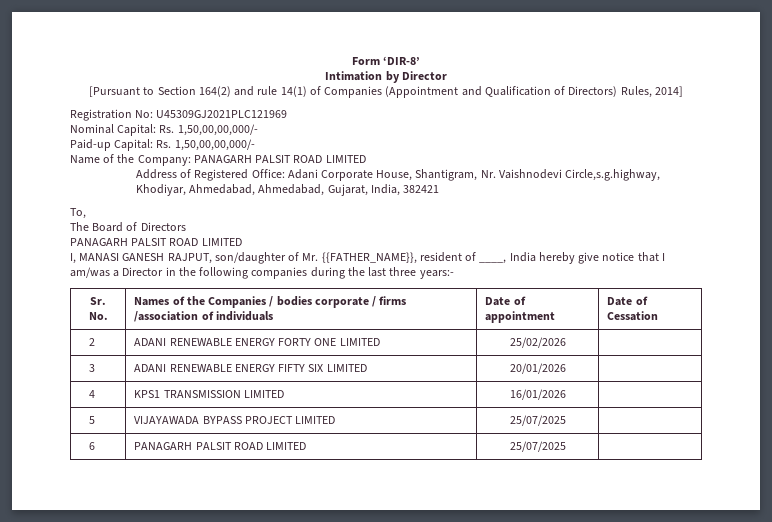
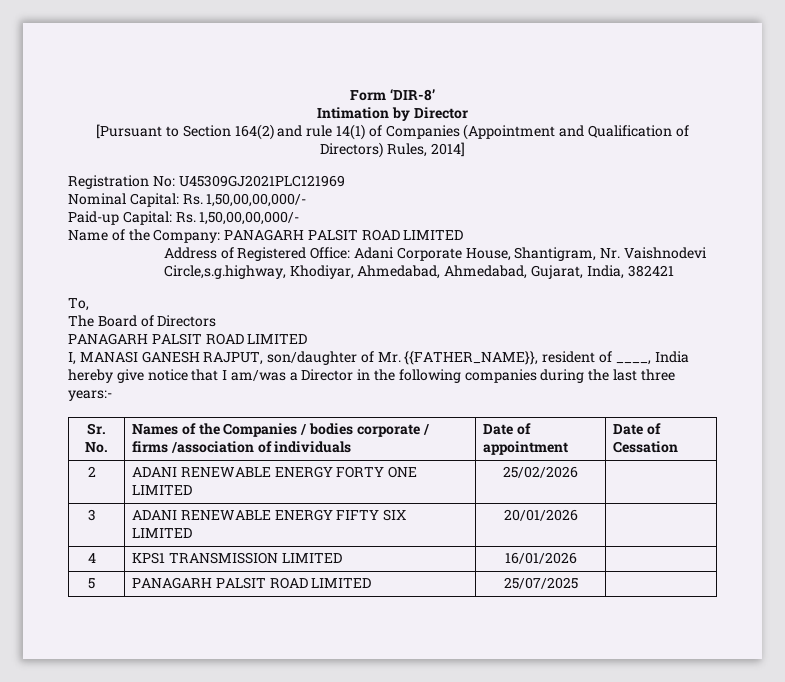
[134,416,336,424] [509,415,566,426] [89,442,96,450] | VIJAYAWADA BYPASS PROJECT LIMITED | 25/07/2025 | // 6 -> (96, 583) none

